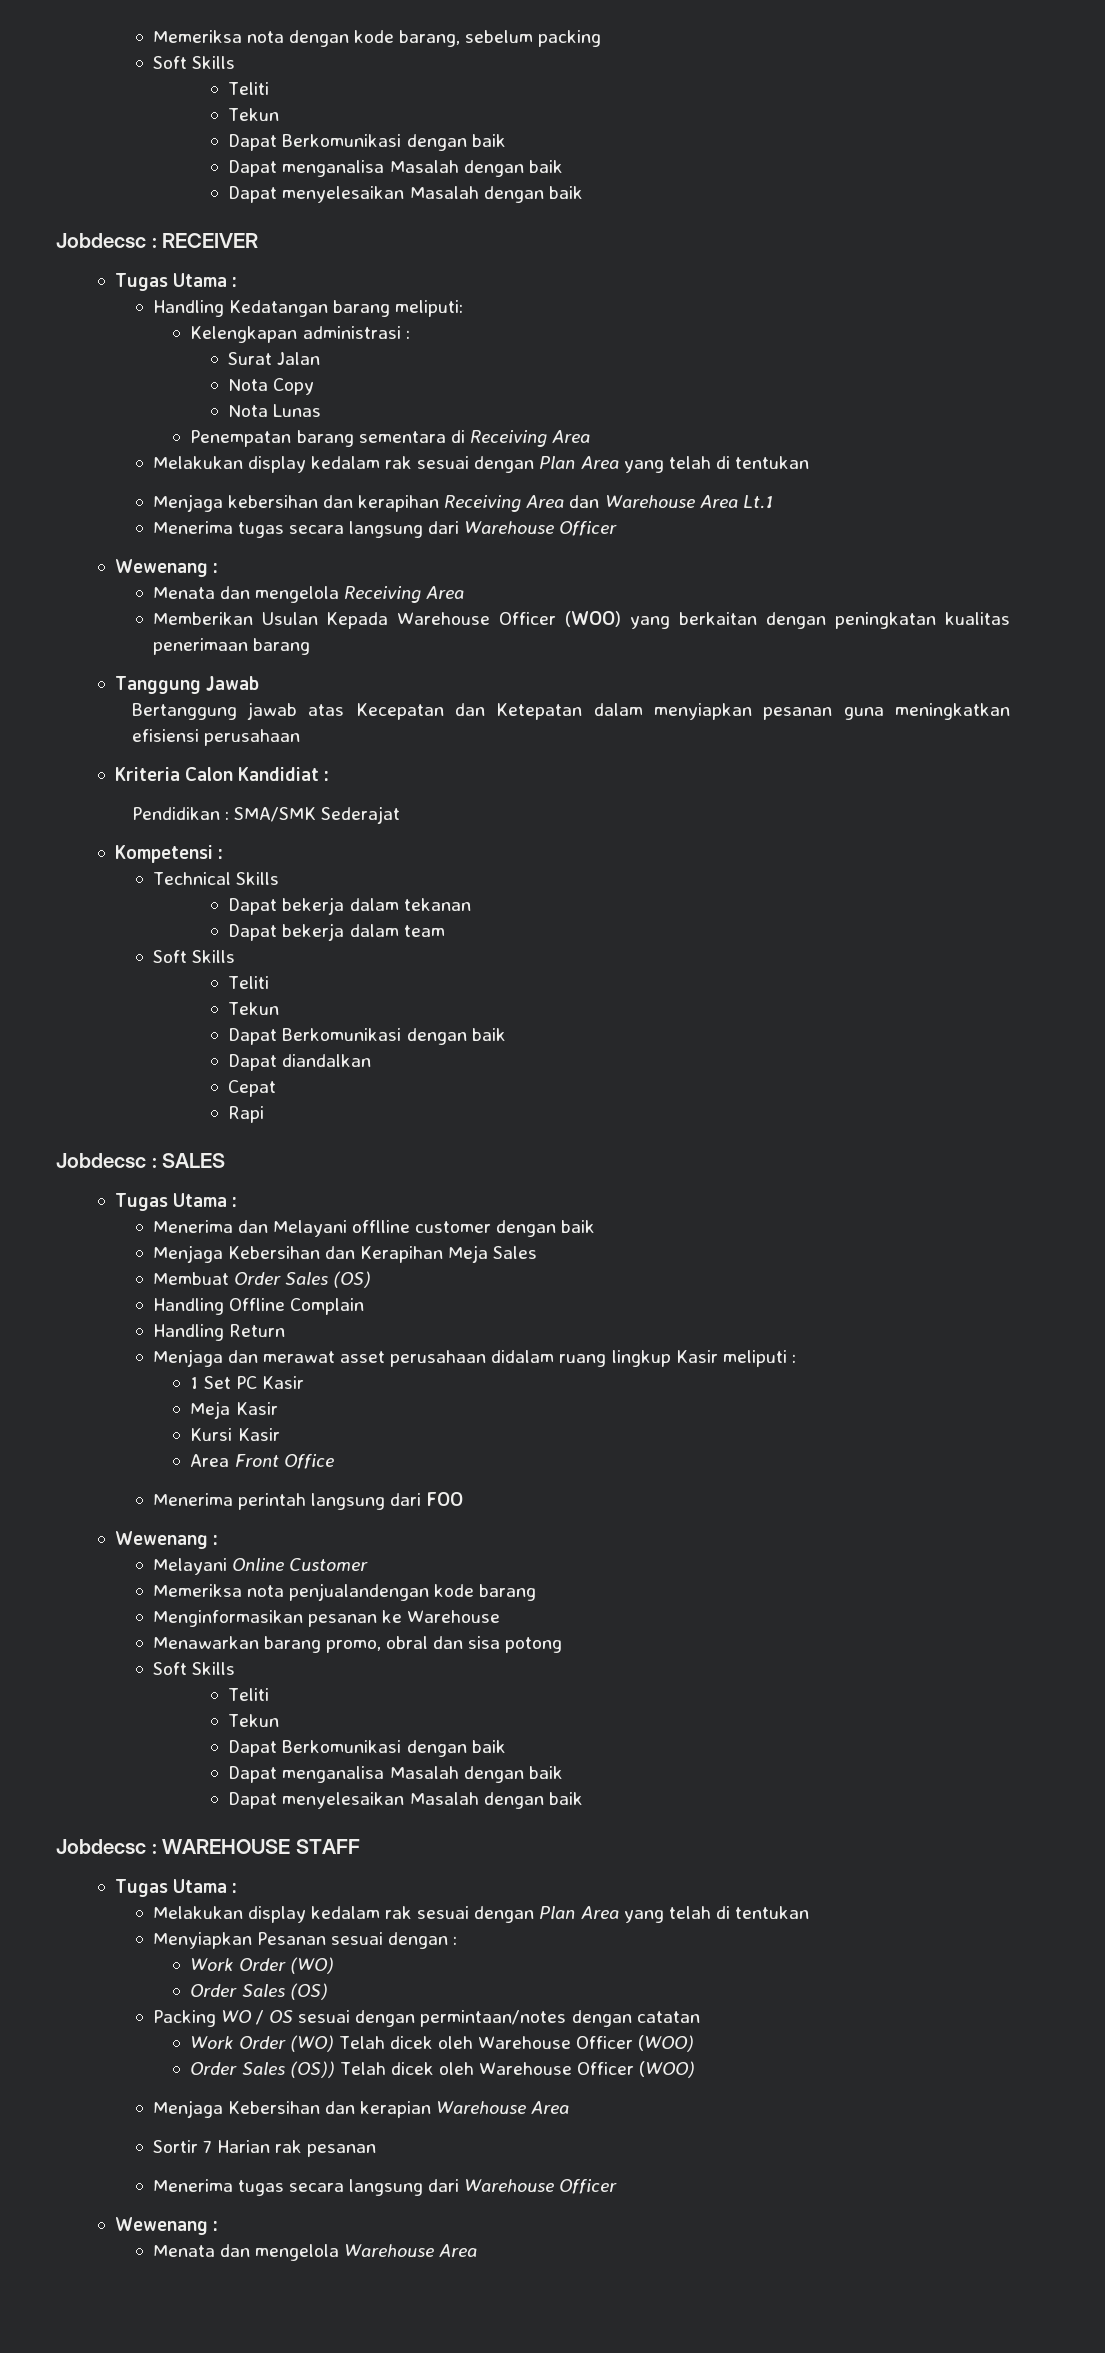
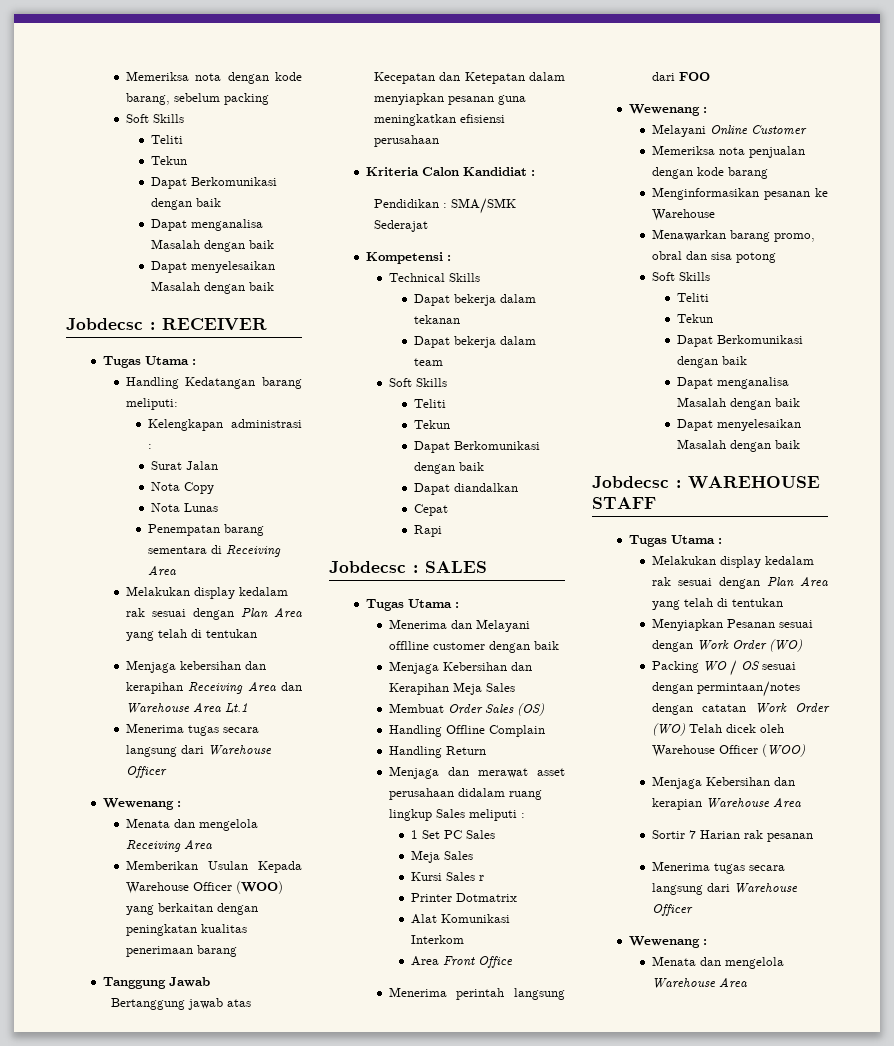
[675,1350,718,1363] Kasir -> [435,809,465,818] Sales
[261,1376,304,1389] [190,1401,278,1419] Kasir // Meja Kasir -> [466,830,496,839] [411,850,474,863] Sales // Meja Sales
[237,1428,280,1441] Kasir -> [446,872,485,881] [411,893,518,902] [411,914,511,924] [411,935,465,944] Sales r // Printer Dotmatrix // Alat Komunikasi Interkom
[288,1583,429,1601] penjualandengan -> [748,146,805,158] [651,167,693,179] penjualan dengan
[453,1936,458,1945] [190,1957,334,1974] [190,1983,328,2000] : // Work Order (WO) // Order Sales (OS) -> [696,639,802,652] Work Order (WO)
(700, 2017) // -> (746, 708) none
[190,2061,696,2078] // Order Sales (OS)) Telah dicek oleh Warehouse Officer (WOO) -> (805, 750) none

